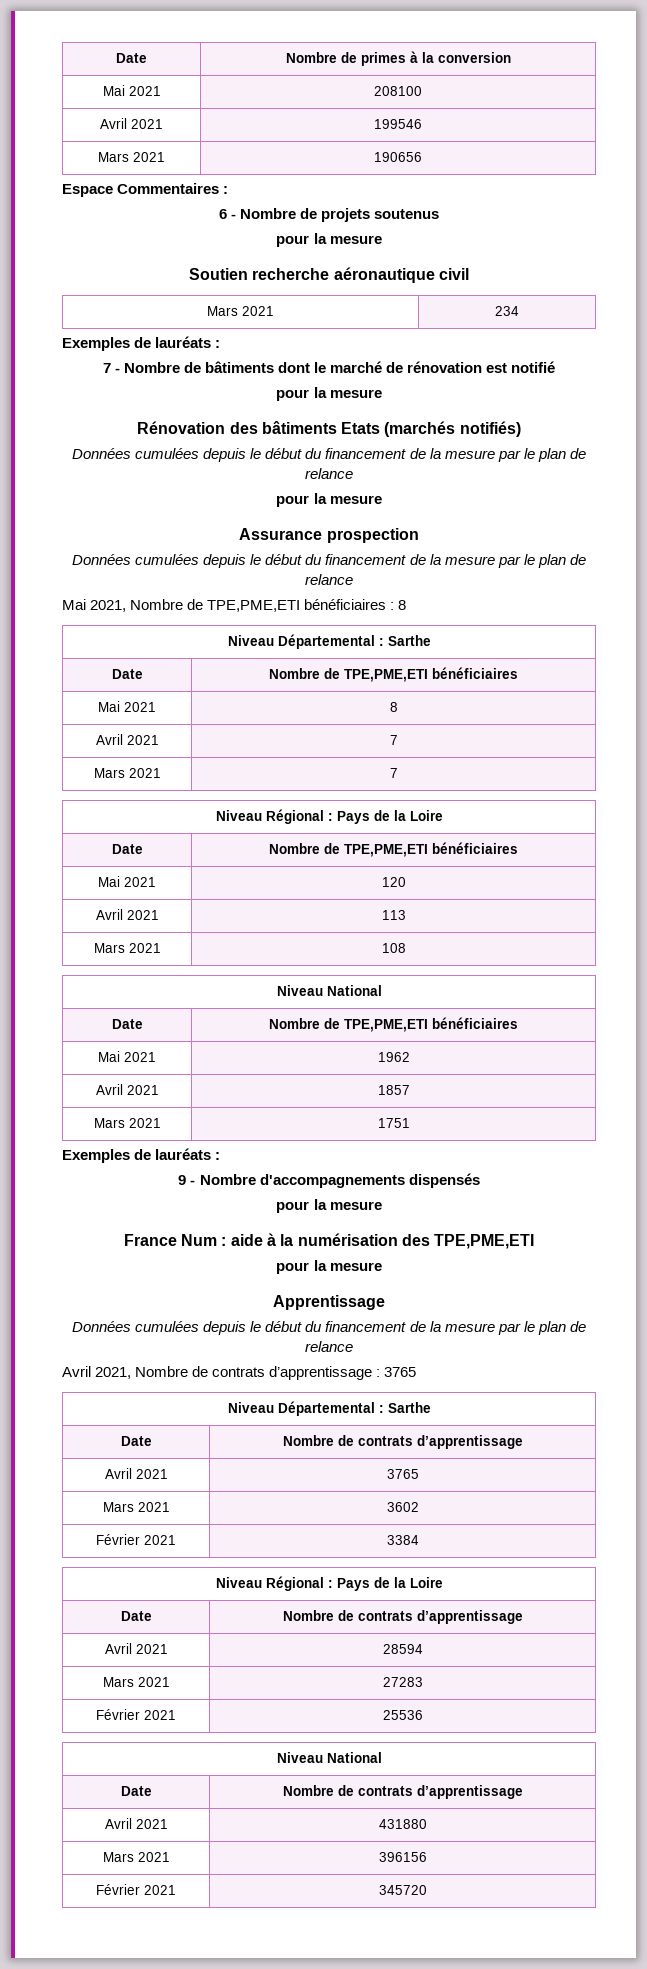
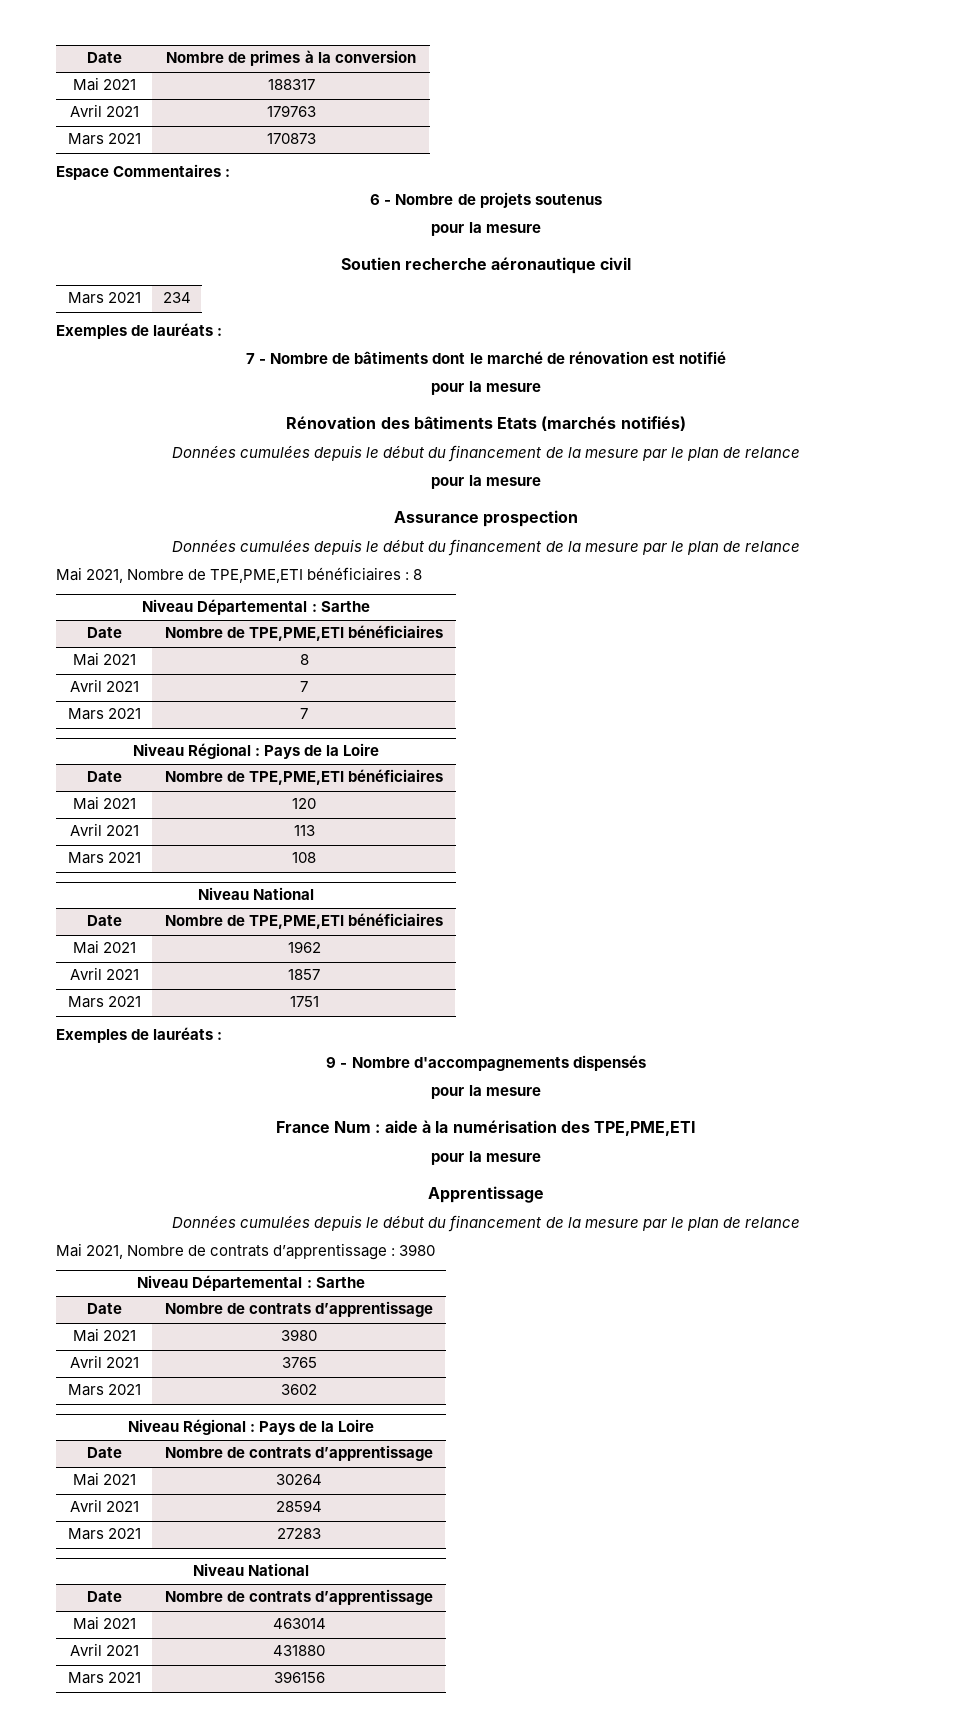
[373,86,422,96] [100,118,163,129] [373,119,422,129] [98,152,165,162] [373,152,422,162] 208100 // Avril 2021 | 199546 // Mars 2021 | 190656 -> [267,79,315,90] [69,104,140,117] [266,105,316,117] [67,133,142,145] [266,133,316,144] 188317 // Avril 2021 | 179763 // Mars 2021 | 170873
[62,1366,91,1377] Avril -> [56,1243,82,1257] Mai
[384,1367,417,1377] 3765 -> [399,1244,436,1256] 3980
(523, 1442) none -> [72,1328,137,1342] [281,1329,317,1341] // Mai 2021 | 3980
[96,1534,176,1545] [386,1535,419,1545] // Février 2021 | 3384 -> (317, 1389) none
(523, 1617) none -> [72,1472,137,1486] [276,1474,322,1485] // Mai 2021 | 30264
[96,1709,176,1720] [382,1710,423,1720] // Février 2021 | 25536 -> (321, 1533) none
(523, 1792) none -> [72,1616,137,1630] [272,1618,326,1629] // Mai 2021 | 463014
[96,1884,176,1895] [378,1885,427,1895] // Février 2021 | 345720 -> (325, 1677) none

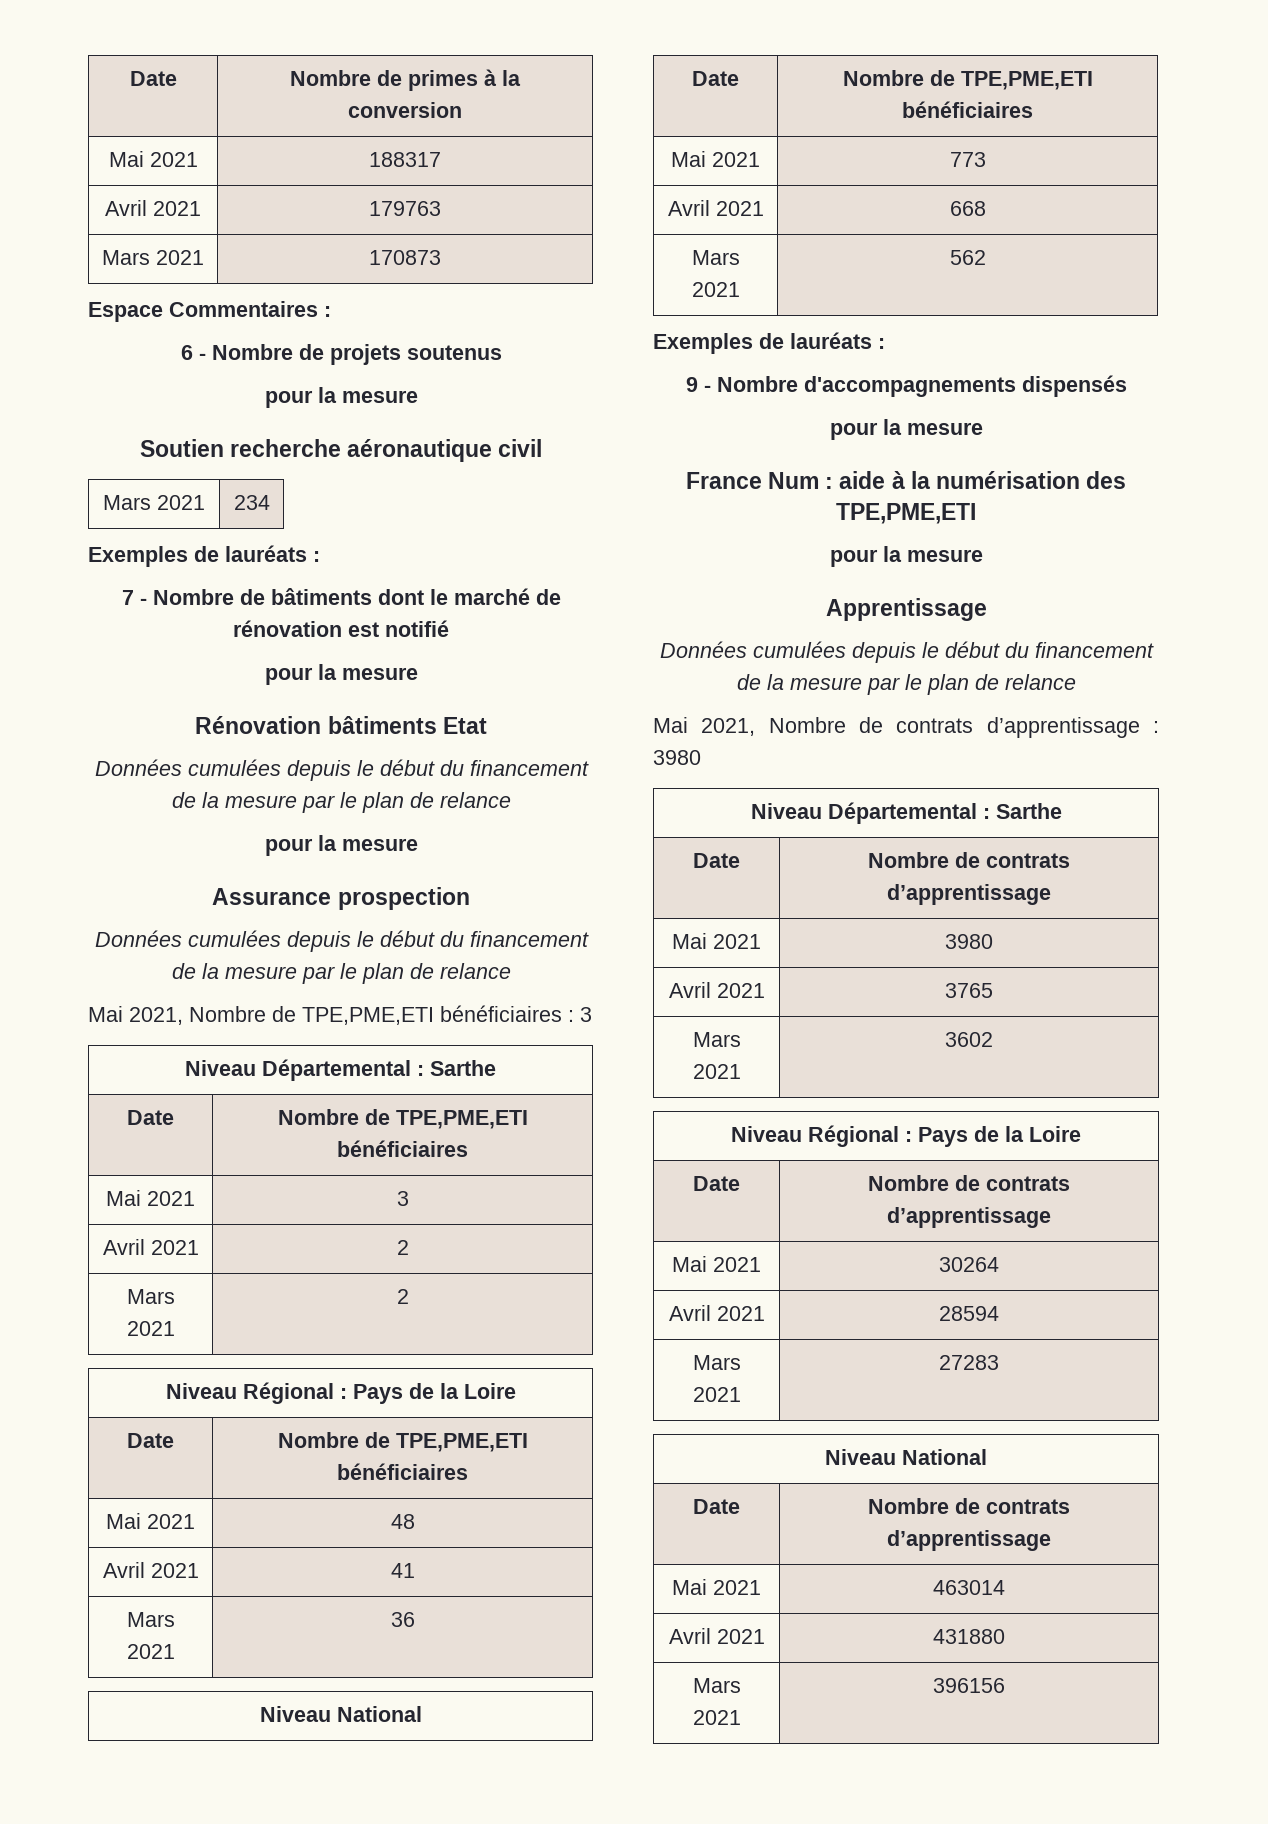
[380,416,686,431] des bâtiments Etats (marchés notifiés) -> [327,716,487,734] bâtiments Etat
[413,569,423,580] 8 -> [580,1007,592,1022] 3
[299,654,309,665] [69,679,140,692] [300,681,308,692] [67,708,142,720] [300,708,308,719] 8 // Avril 2021 | 7 // Mars 2021 | 7 -> [396,1191,409,1206] [102,1239,199,1255] [396,1240,409,1255] [126,1289,175,1304] [126,1321,175,1336] [396,1289,409,1304] 3 // Avril 2021 | 2 // Mars 2021 | 2
[292,798,316,809] [69,823,140,836] [293,825,315,836] [67,852,142,864] [292,852,316,863] 120 // Avril 2021 | 113 // Mars 2021 | 108 -> [390,1514,415,1529] [102,1562,199,1578] [390,1563,415,1578] [126,1612,175,1627] [126,1644,175,1659] [390,1612,415,1627] 48 // Avril 2021 | 41 // Mars 2021 | 36
[287,941,321,953] [69,967,140,980] [288,969,320,980] [67,996,142,1008] [289,996,319,1007] 1962 // Avril 2021 | 1857 // Mars 2021 | 1751 -> [949,152,986,167] [667,200,764,216] [949,201,986,216] [691,250,740,265] [691,282,740,297] [949,250,986,265] 773 // Avril 2021 | 668 // Mars 2021 | 562

